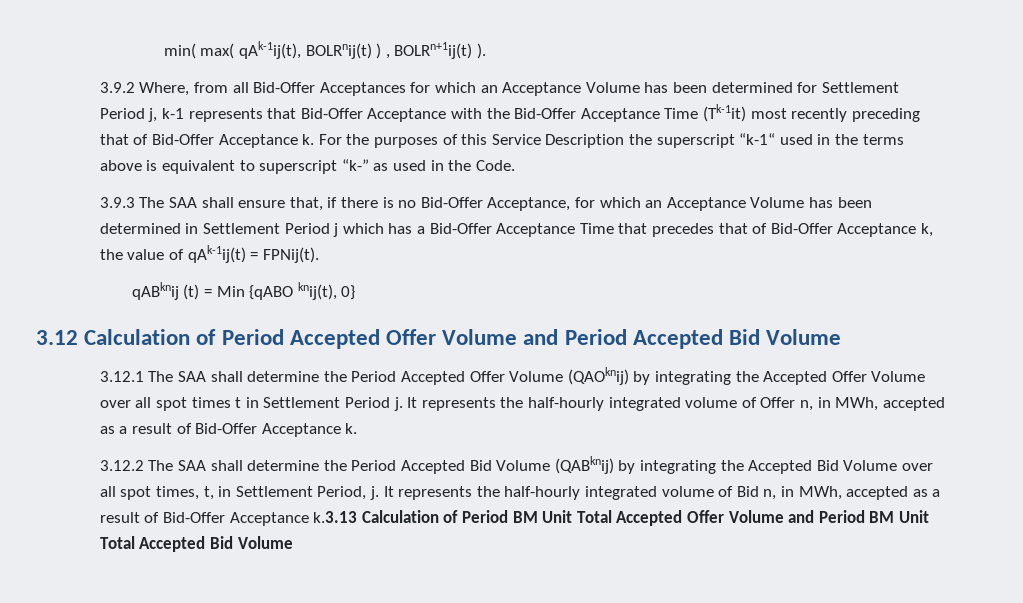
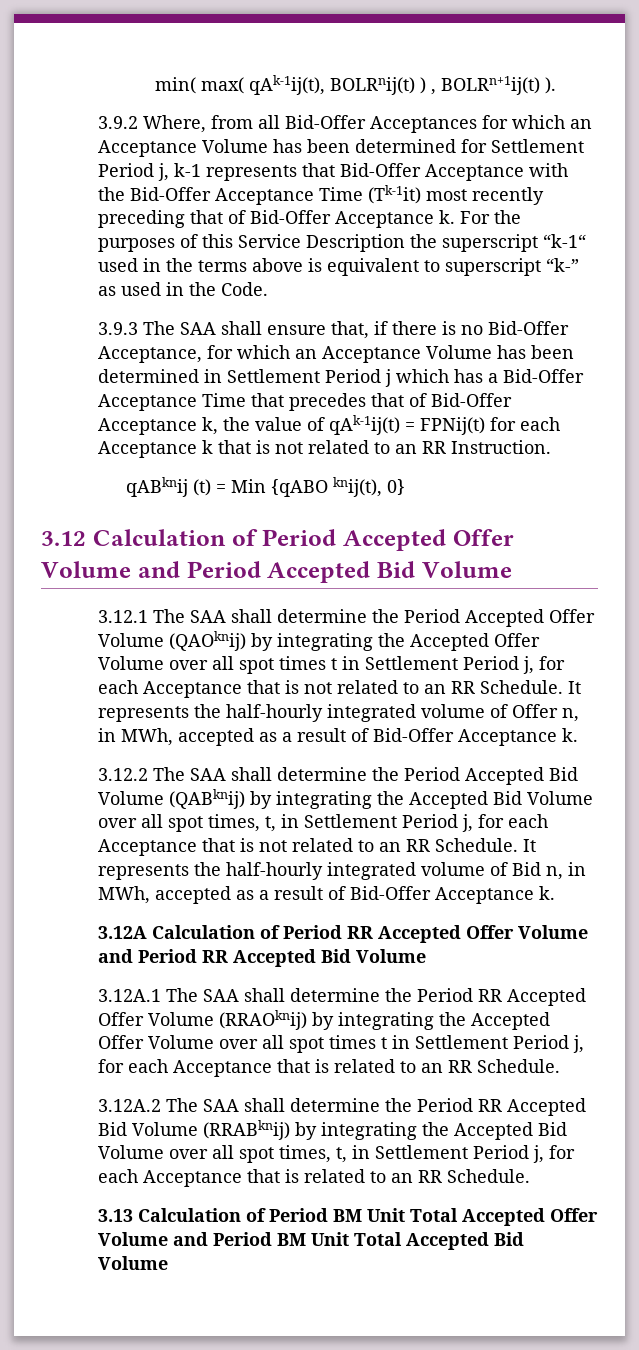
[262,247,319,263] FPNij(t). -> [419,417,560,435] [97,440,551,458] FPNij(t) for each Acceptance k that is not related to an RR Instruction.
[393,397,403,411] j. -> [522,656,565,674] [97,680,563,698] j, for each Acceptance that is not related to an RR Schedule.
[317,486,380,500] Period, j. -> [401,814,548,832] [97,838,518,856] Period j, for each Acceptance that is not related to an RR Schedule.
[313,511,358,523] k.3.13 -> [538,886,555,900] [97,925,588,943] [97,949,426,967] [97,988,586,1006] [97,1010,550,1030] [97,1035,584,1053] [97,1059,560,1077] [97,1098,586,1116] [97,1120,567,1140] [97,1145,575,1163] [97,1169,530,1187] [97,1209,133,1222] k. // 3.12A Calculation of Period RR Accepted Offer Volume and Period RR Accepted Bid Volume // 3.12A.1 The SAA shall determine the Period RR Accepted Offer Volume (RRAOknij) by integrating the Accepted Offer Volume over all spot times t in Settlement Period j, for each Acceptance that is related to an RR Schedule. // 3.12A.2 The SAA shall determine the Period RR Accepted Bid Volume (RRABknij) by integrating the Accepted Bid Volume over all spot times, t, in Settlement Period j, for each Acceptance that is related to an RR Schedule. // 3.13

